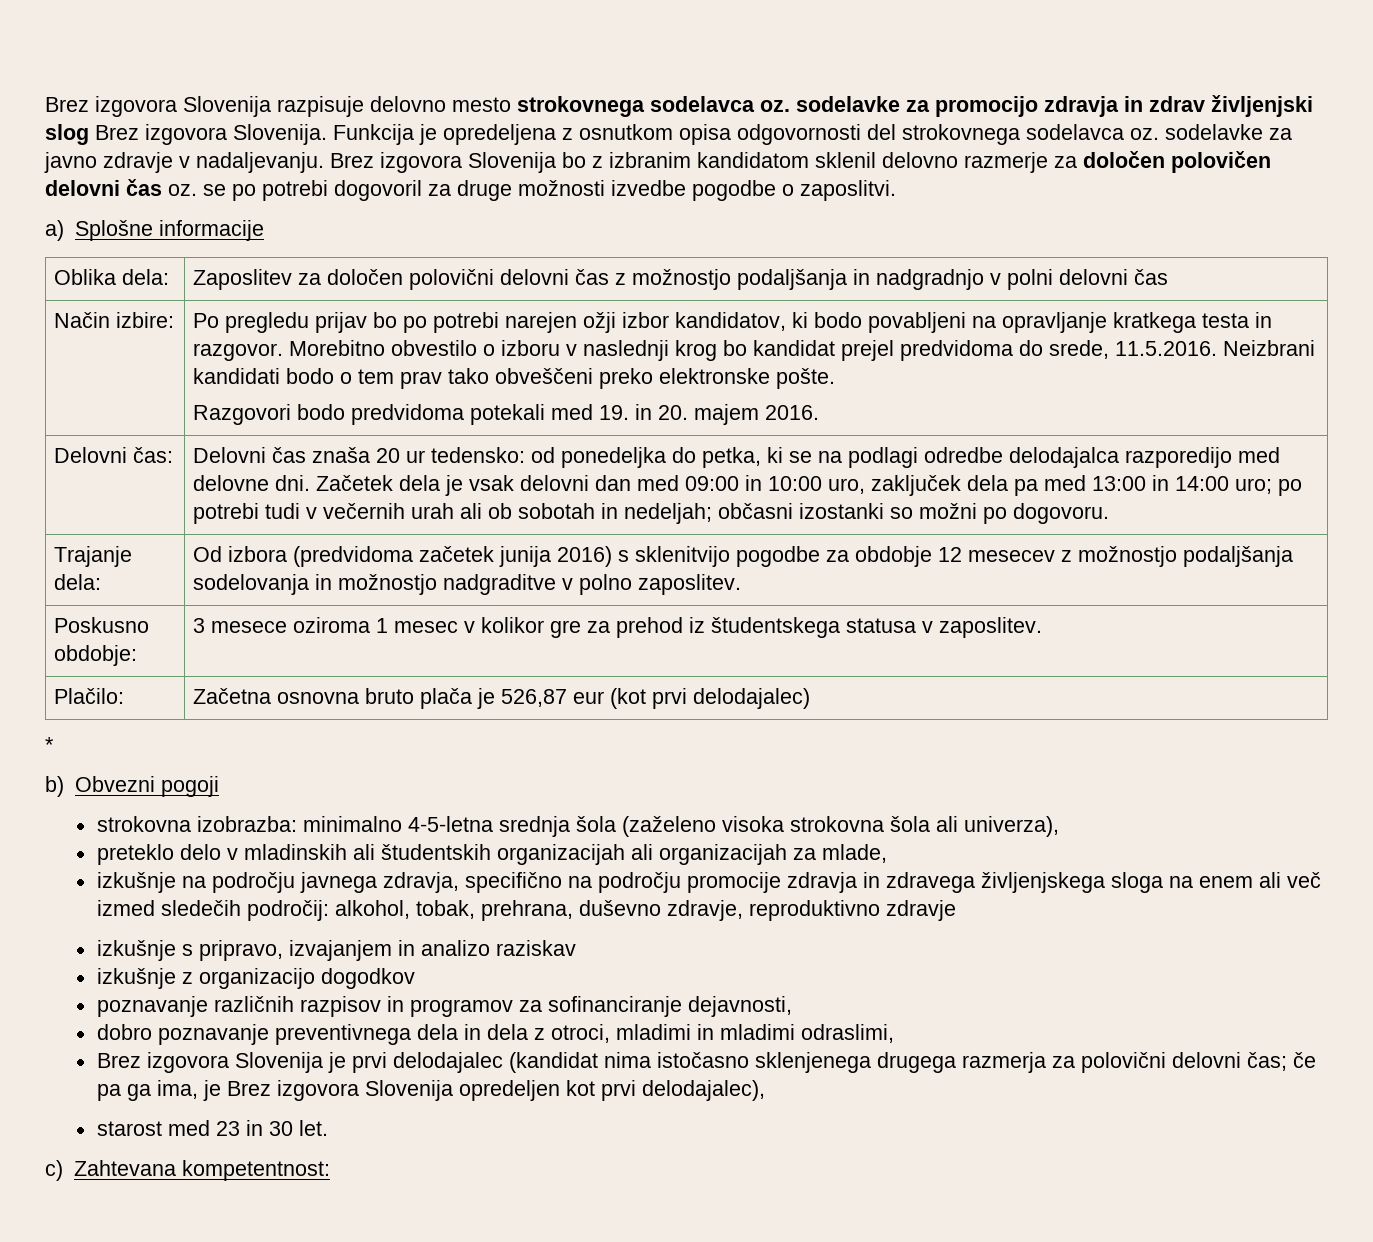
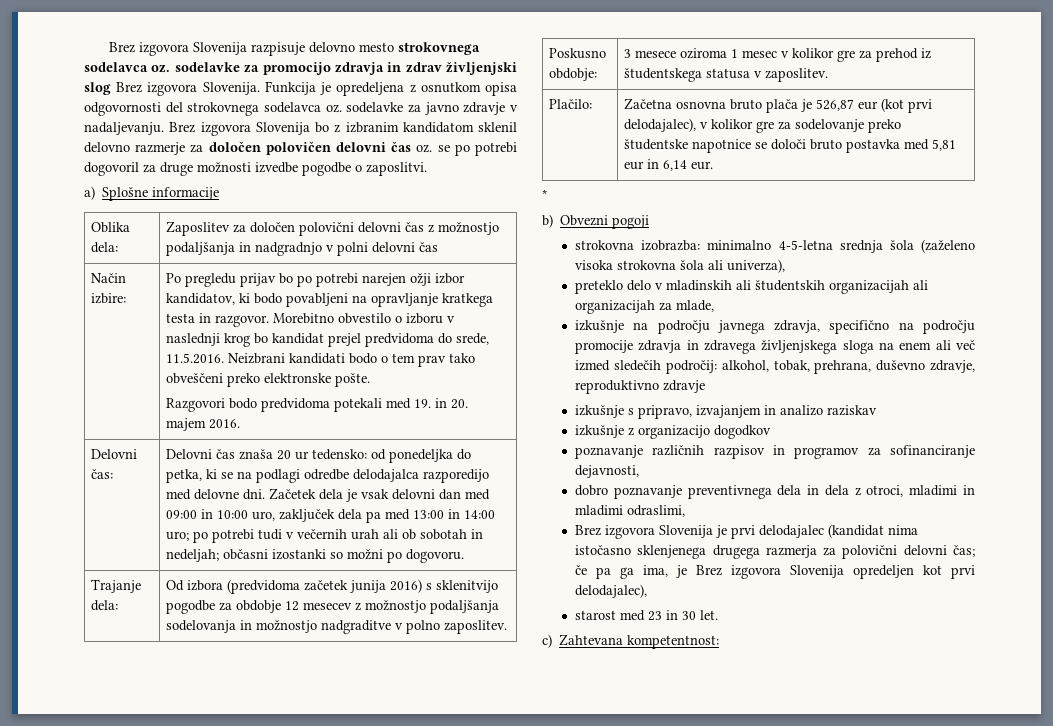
[693,688,811,709] delodajalec) -> [623,118,901,133] [623,139,956,153] [623,159,713,171] delodajalec), v kolikor gre za sodelovanje preko študentske napotnice se določi bruto postavka med 5,81 eur in 6,14 eur.

